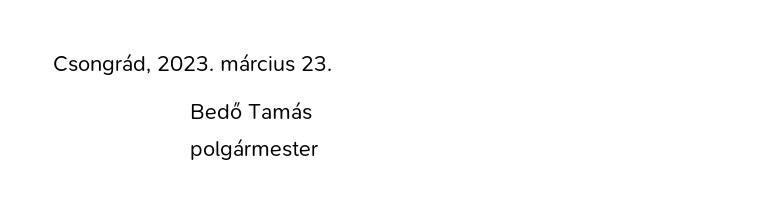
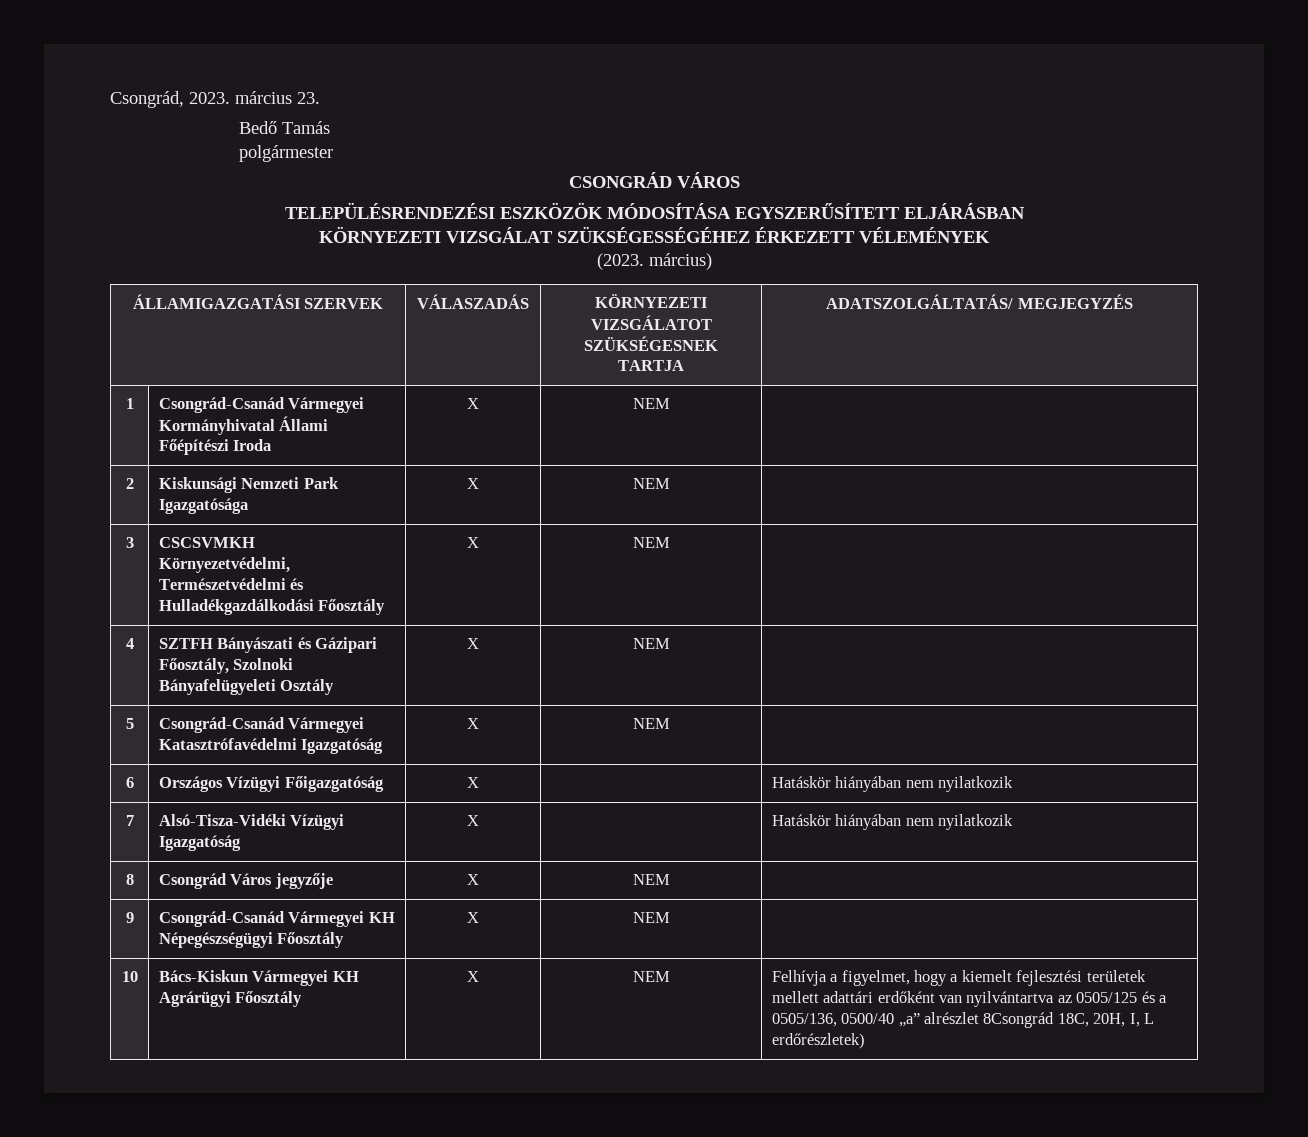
(319, 149) none -> [568,172,740,188] [284,202,1025,219] [319,226,990,243] [596,253,712,270] [132,294,384,309] [417,294,529,309] [595,294,707,308] [590,315,712,330] [584,336,718,351] [618,360,684,371] [826,294,1133,309] [125,398,134,409] [158,397,365,413] [158,416,329,435] [158,439,272,455] [467,398,479,409] [632,398,670,409] [125,478,134,489] [158,477,339,493] [158,498,248,514] [467,478,479,489] [632,478,670,489] [125,537,134,548] [158,537,255,548] [158,557,290,573] [158,578,305,590] [158,599,386,615] [467,537,479,548] [632,537,670,548] [125,638,134,649] [158,637,378,653] [158,658,294,674] [158,679,335,695] [467,638,479,649] [632,638,670,649] [125,718,134,729] [158,717,365,733] [158,738,384,754] [467,718,479,729] [632,718,670,729] [125,777,134,788] [158,776,384,792] [467,777,479,788] [771,776,1014,792] [125,815,134,826] [158,814,345,830] [158,835,241,851] [467,815,479,826] [771,814,1014,830] [125,874,134,885] [158,873,333,889] [467,874,479,885] [632,874,670,885] [125,912,134,923] [158,911,395,927] [158,932,345,948] [467,912,479,923] [632,912,670,923] [121,971,138,982] [158,970,359,986] [158,991,303,1007] [467,971,479,982] [632,971,670,982] [771,970,1146,986] [771,991,1168,1007] [771,1012,1155,1028] [771,1033,865,1049] // CSONGRÁD VÁROS // TELEPÜLÉSRENDEZÉSI ESZKÖZÖK MÓDOSÍTÁSA EGYSZERŰSÍTETT ELJÁRÁSBAN // KÖRNYEZETI VIZSGÁLAT SZÜKSÉGESSÉGÉHEZ ÉRKEZETT VÉLEMÉNYEK // (2023. március) // ÁLLAMIGAZGATÁSI SZERVEK | VÁLASZADÁS | KÖRNYEZETI VIZSGÁLATOT SZÜKSÉGESNEK TARTJA | ADATSZOLGÁLTATÁS/ MEGJEGYZÉS // 1 | Csongrád-Csanád Vármegyei Kormányhivatal Állami Főépítészi Iroda | X | NEM | // 2 | Kiskunsági Nemzeti Park Igazgatósága | X | NEM | // 3 | CSCSVMKH // Környezetvédelmi, Természetvédelmi és Hulladékgazdálkodási Főosztály | X | NEM | // 4 | SZTFH Bányászati és Gázipari Főosztály, Szolnoki Bányafelügyeleti Osztály | X | NEM | // 5 | Csongrád-Csanád Vármegyei Katasztrófavédelmi Igazgatóság | X | NEM | // 6 | Országos Vízügyi Főigazgatóság | X | | Hatáskör hiányában nem nyilatkozik // 7 | Alsó-Tisza-Vidéki Vízügyi Igazgatóság | X | | Hatáskör hiányában nem nyilatkozik // 8 | Csongrád Város jegyzője | X | NEM | // 9 | Csongrád-Csanád Vármegyei KH Népegészségügyi Főosztály | X | NEM | // 10 | Bács-Kiskun Vármegyei KH Agrárügyi Főosztály | X | NEM | Felhívja a figyelmet, hogy a kiemelt fejlesztési területek mellett adattári erdőként van nyilvántartva az 0505/125 és a 0505/136, 0500/40 „a” alrészlet 8Csongrád 18C, 20H, I, L erdőrészletek)

